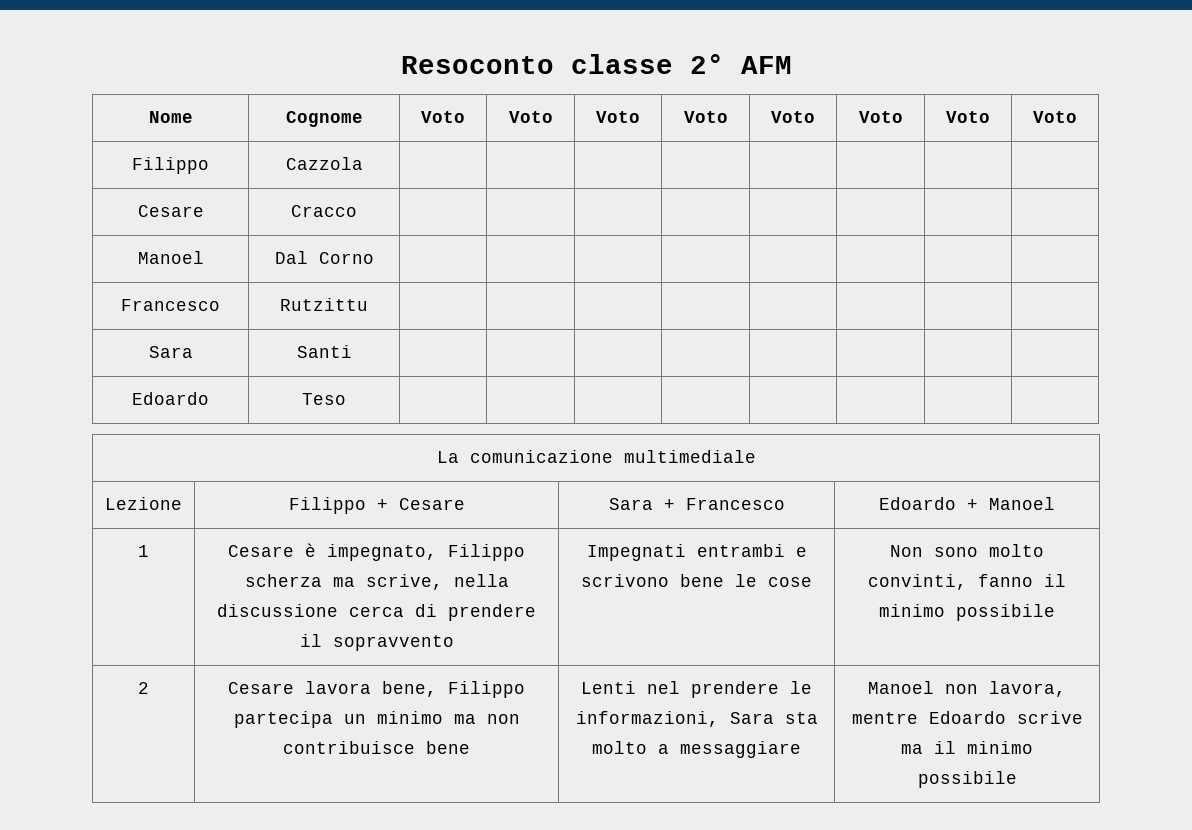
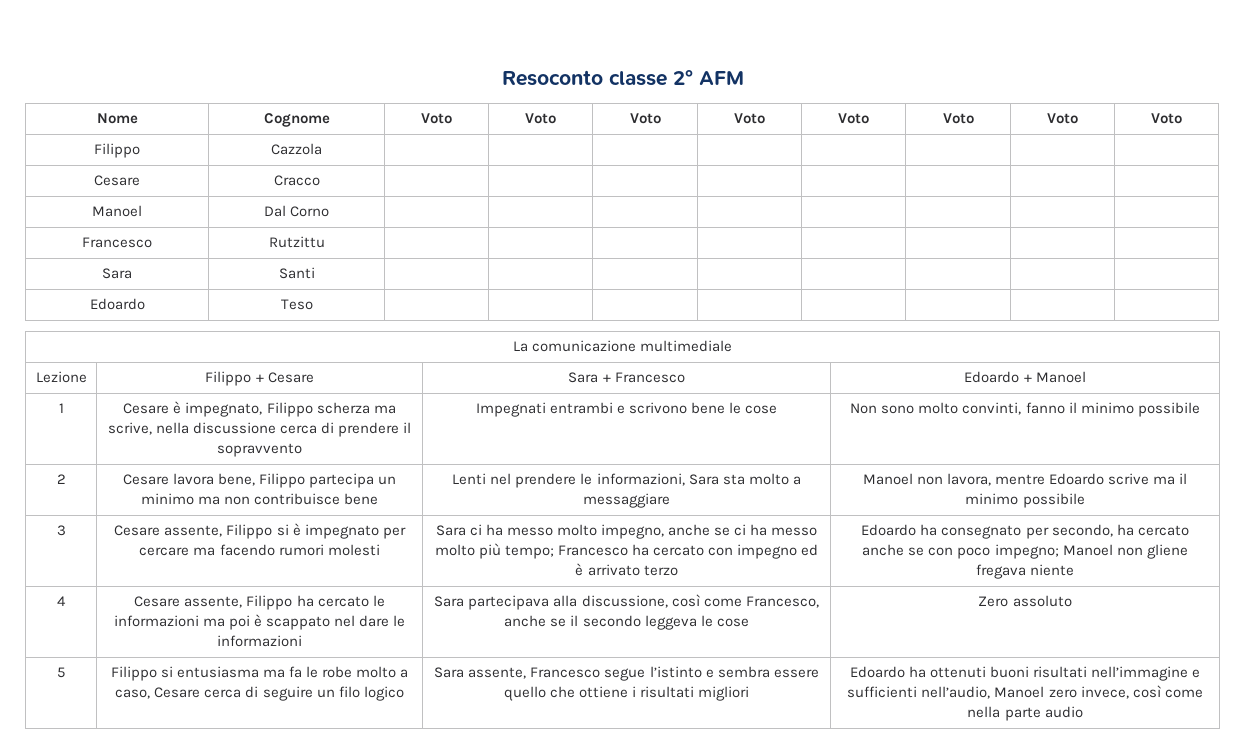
(1017, 779) none -> [56,525,66,536] [114,523,406,539] [139,544,380,556] [435,524,818,539] [434,543,819,559] [575,563,678,576] [861,524,1189,539] [862,544,1188,559] [975,564,1075,579] [57,596,66,606] [134,595,385,610] [113,614,406,630] [217,635,302,647] [434,594,819,610] [504,615,749,630] [978,595,1072,607] [57,667,65,678] [110,666,409,681] [115,686,404,701] [434,666,819,681] [503,686,750,701] [849,666,1201,681] [847,685,1203,699] [967,706,1083,721] // 3 | Cesare assente, Filippo si è impegnato per cercare ma facendo rumori molesti | Sara ci ha messo molto impegno, anche se ci ha messo molto più tempo; Francesco ha cercato con impegno ed è arrivato terzo | Edoardo ha consegnato per secondo, ha cercato anche se con poco impegno; Manoel non gliene fregava niente // 4 | Cesare assente, Filippo ha cercato le informazioni ma poi è scappato nel dare le informazioni | Sara partecipava alla discussione, così come Francesco, anche se il secondo leggeva le cose | Zero assoluto // 5 | Filippo si entusiasma ma fa le robe molto a caso, Cesare cerca di seguire un filo logico | Sara assente, Francesco segue l’istinto e sembra essere quello che ottiene i risultati migliori | Edoardo ha ottenuti buoni risultati nell’immagine e sufficienti nell’audio, Manoel zero invece, così come nella parte audio

